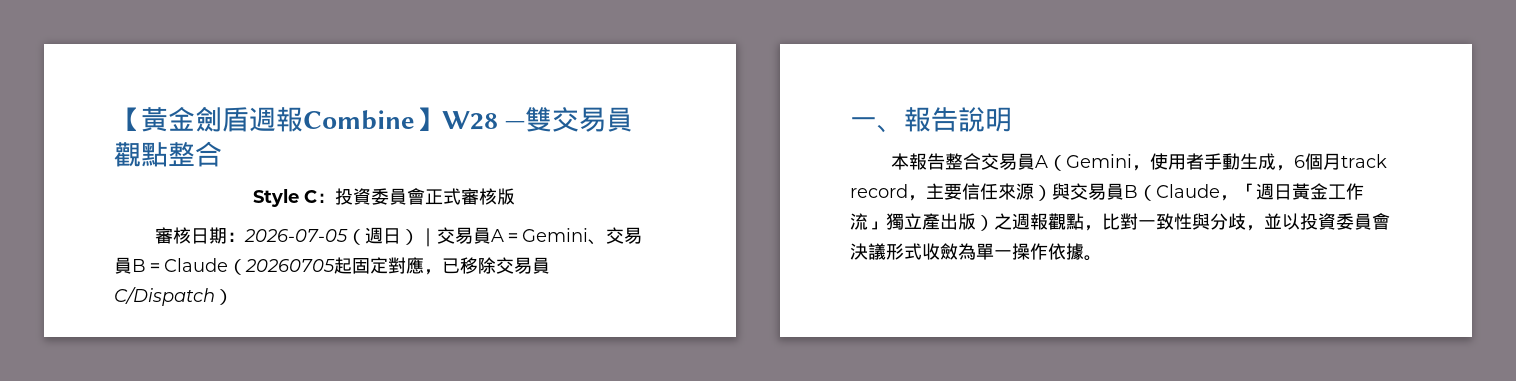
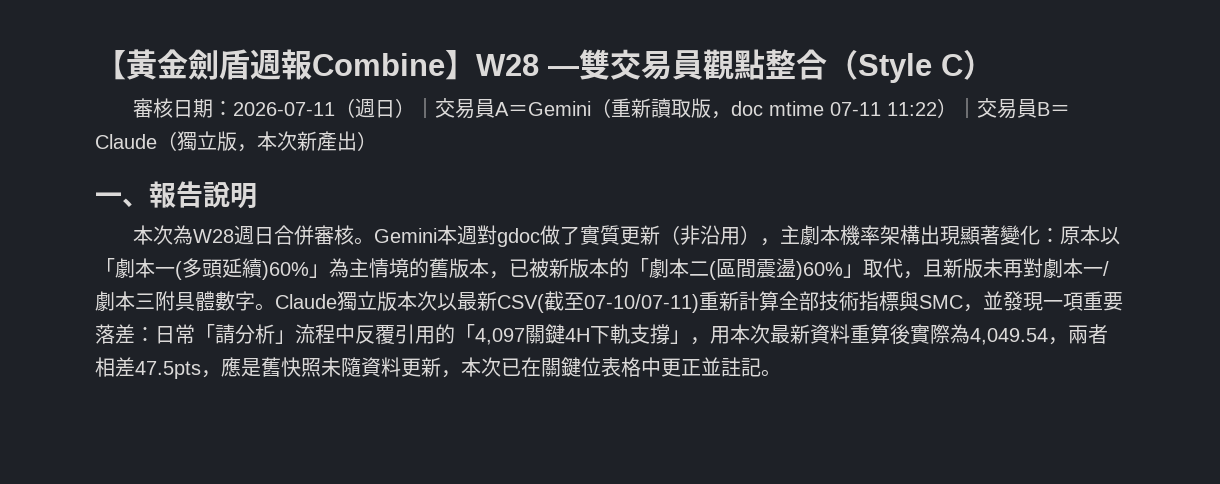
(222, 154) // -> [827,50,858,80] （
[317,188,515,205] ：投資委員會正式審核版 -> [963,50,994,80] ）
[244,229,349,242] 2026-07-05 -> [232,102,335,116] 2026-07-11
[588,239,607,245] 、 -> [590,98,977,119] （重新讀取版，doc mtime 07-11 11:22）｜
[245,257,550,275] [114,287,233,306] [850,107,1012,133] [891,153,1388,171] [850,183,1364,201] [850,213,1390,231] [850,243,1084,260] 20260705起固定對應，已移除交易員C/Dispatch） // 一、報告說明 // 本報告整合交易員A（Gemini，使用者手動生成，6個月track record，主要信任來源）與交易員B（Claude，「週日黃金工作流」獨立產出版）之週報觀點，比對一致性與分歧，並以投資委員會決議形式收斂為單一操作依據 -> [177,131,377,152] [95,181,257,209] [132,225,1120,247] [95,258,1109,280] [95,291,1123,313] [95,324,1108,345] [95,357,761,379] 獨立版，本次新產出） // 一、報告說明 // 本次為W28週日合併審核。Gemini本週對gdoc做了實質更新（非沿用），主劇本機率架構出現顯著變化：原本以「劇本一(多頭延續)60%」為主情境的舊版本，已被新版本的「劇本二(區間震盪)60%」取代，且新版未再對劇本一/劇本三附具體數字。Claude獨立版本次以最新CSV(截至07-10/07-11)重新計算全部技術指標與SMC，並發現一項重要落差：日常「請分析」流程中反覆引用的「4,097關鍵4H下軌支撐」，用本次最新資料重算後實際為4,049.54，兩者相差47.5pts，應是舊快照未隨資料更新，本次已在關鍵位表格中更正並註記

